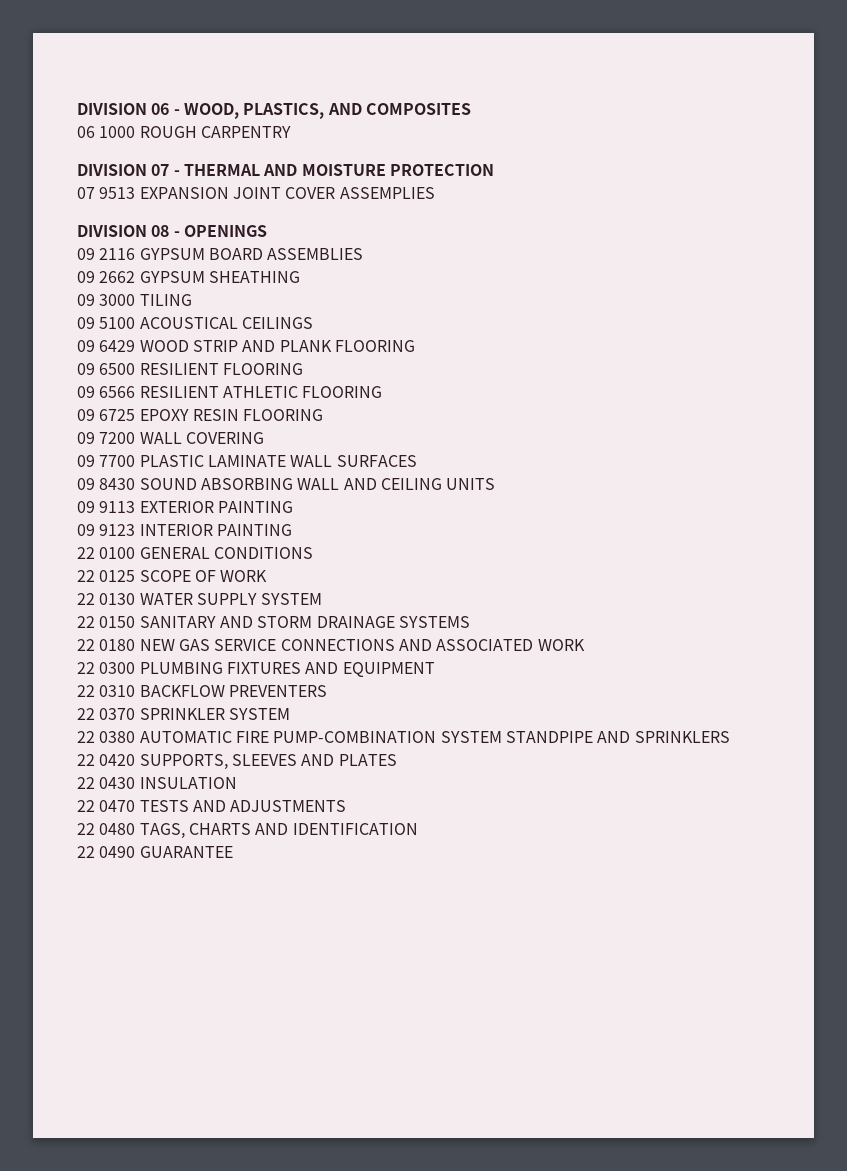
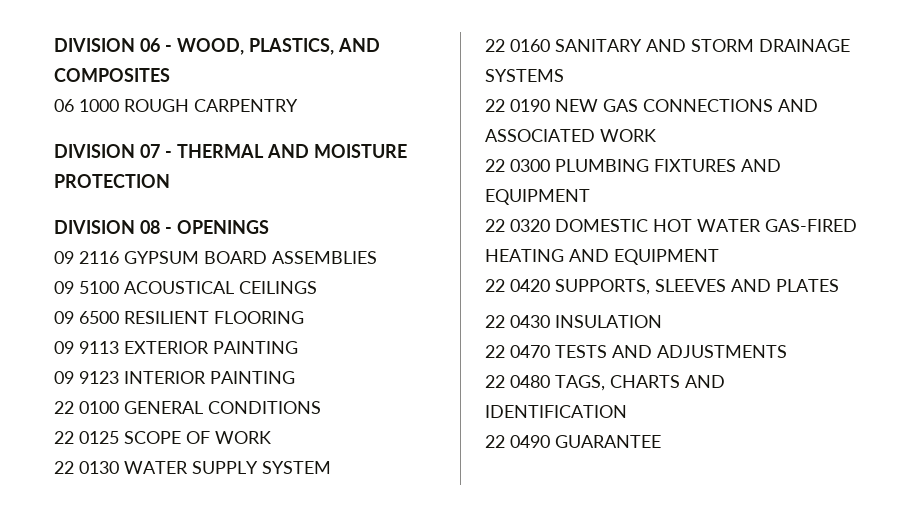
[77,187,435,199] // 07 9513 EXPANSION JOINT COVER ASSEMPLIES -> (170, 181) none
[99,271,300,283] [77,294,192,306] [77,317,313,329] [77,340,415,352] [77,363,303,375] [77,386,383,398] [77,409,324,421] [77,432,264,444] [77,455,417,467] [77,478,496,490] 2662 GYPSUM SHEATHING // 09 3000 TILING // 09 5100 ACOUSTICAL CEILINGS // 09 6429 WOOD STRIP AND PLANK FLOORING // 09 6500 RESILIENT FLOORING // 09 6566 RESILIENT ATHLETIC FLOORING // 09 6725 EPOXY RESIN FLOORING // 09 7200 WALL COVERING // 09 7700 PLASTIC LAMINATE WALL SURFACES // 09 8430 SOUND ABSORBING WALL AND CEILING UNITS -> [79,281,317,294] [54,311,304,324] 5100 ACOUSTICAL CEILINGS // 09 6500 RESILIENT FLOORING
[99,616,136,628] 0150 -> [510,39,550,52] 0160
[99,639,136,651] 0180 -> [510,99,550,112] 0190
[214,639,277,651] SERVICE -> (638, 105) none
[99,685,327,697] [77,708,290,720] [77,731,730,743] 0310 BACKFLOW PREVENTERS // 22 0370 SPRINKLER SYSTEM // 22 0380 AUTOMATIC FIRE PUMP-COMBINATION SYSTEM STANDPIPE AND SPRINKLERS -> [510,219,857,232] [485,249,719,265] 0320 DOMESTIC HOT WATER GAS-FIRED HEATING AND EQUIPMENT

